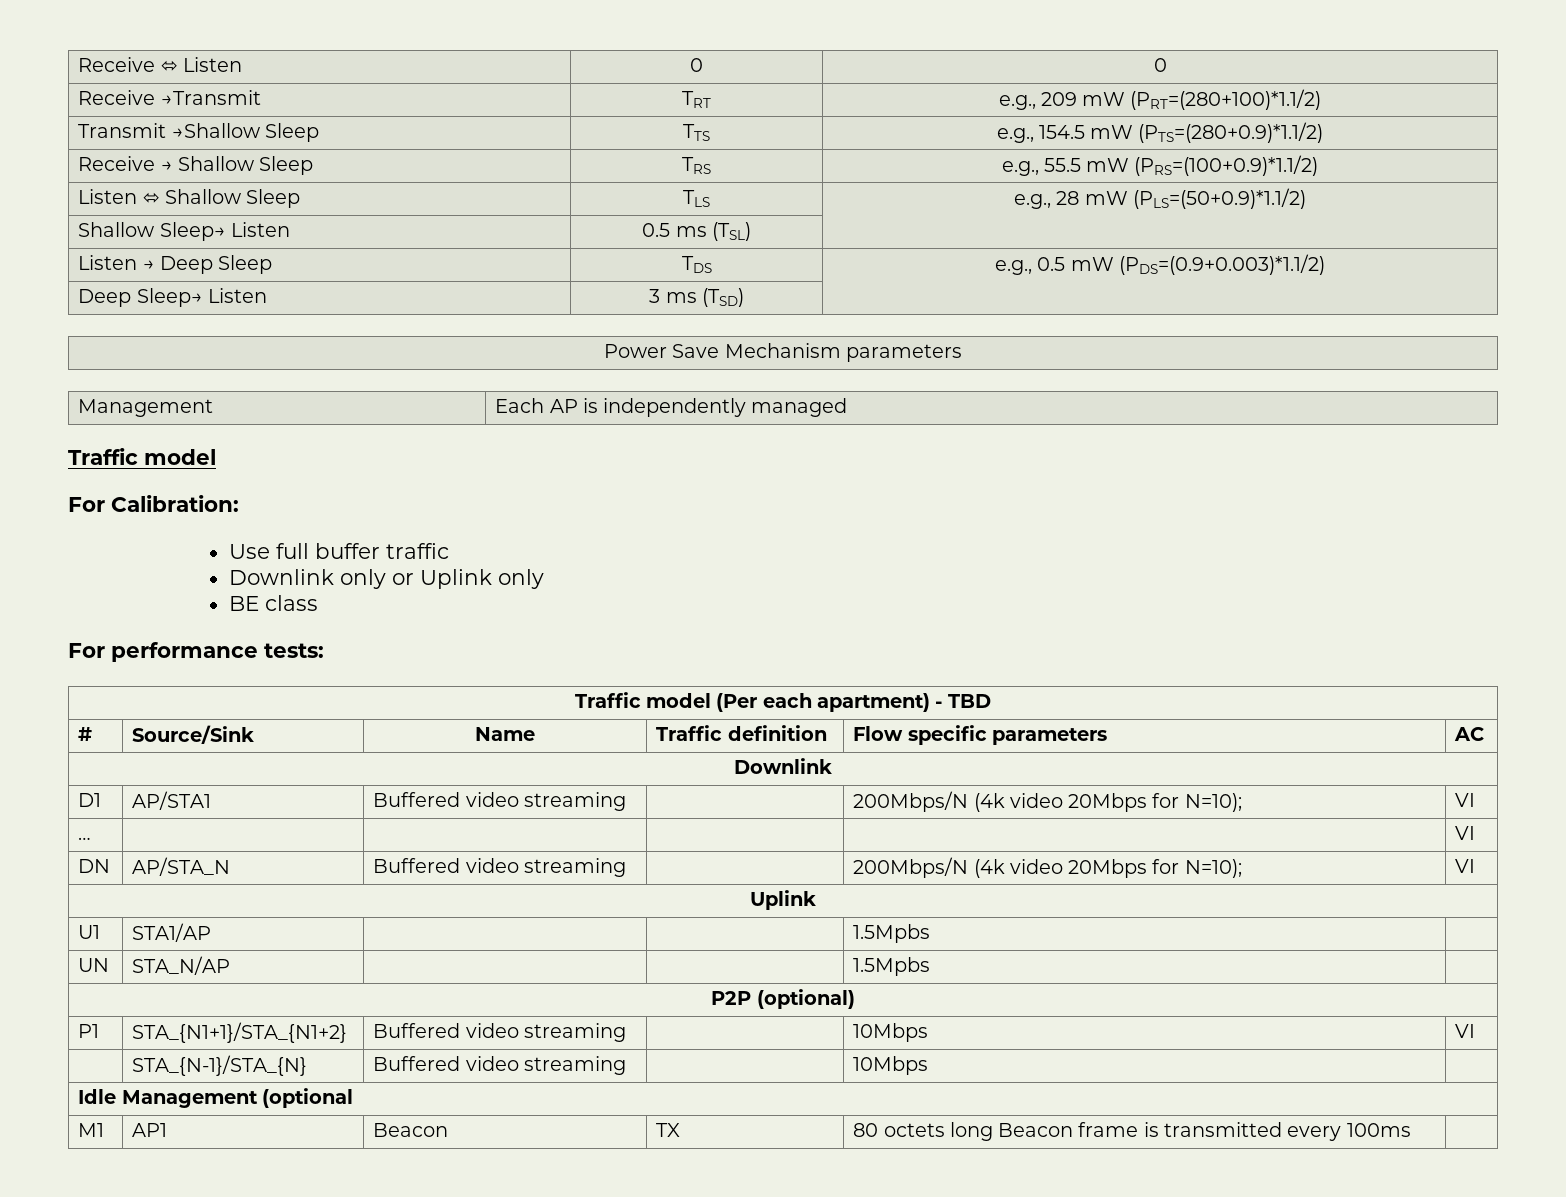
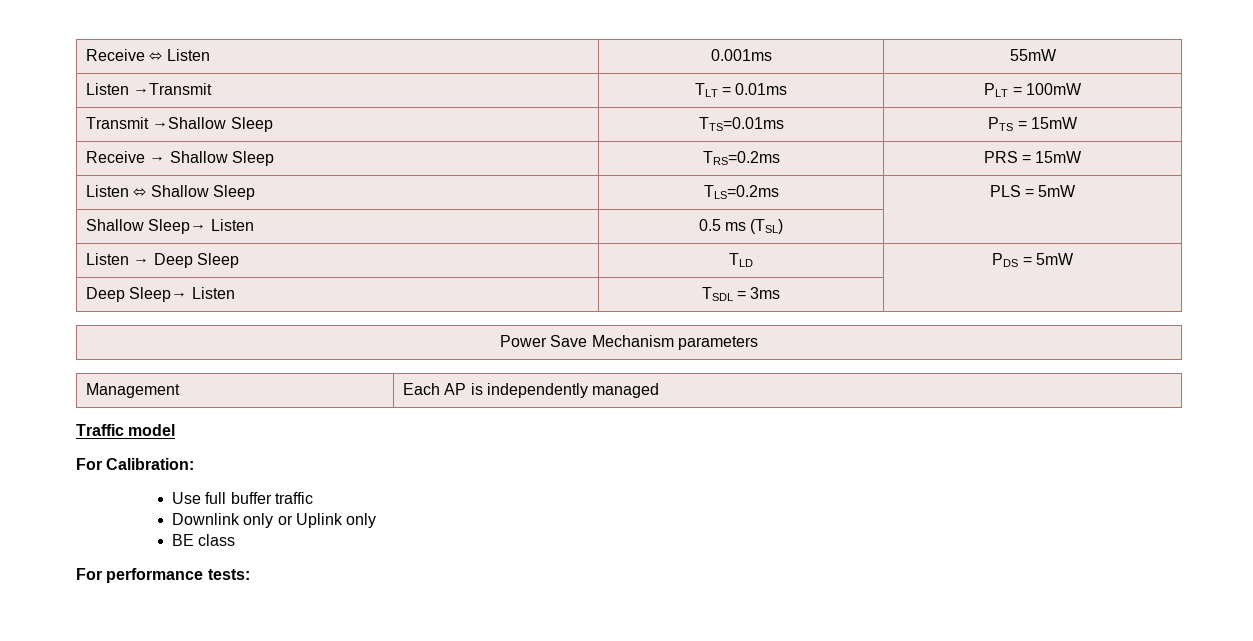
[690,58,703,72] [1153,58,1167,72] [78,90,261,105] [682,91,711,108] [998,89,1322,110] [78,123,319,142] [683,124,710,141] [996,122,1324,143] 0 | 0 // Receive →Transmit | TRT | e.g., 209 mW (PRT=(280+100)*1.1/2) // Transmit →Shallow Sleep | TTS | e.g., 154.5 mW (PTS=(280+0.9)*1.1/2) -> [710,49,772,61] [1009,49,1057,61] [86,83,213,95] [694,83,788,97] [984,83,1082,97] [86,117,273,132] [698,117,784,131] [988,117,1078,131] 0.001ms | 55mW // Listen →Transmit | TLT = 0.01ms | PLT = 100mW // Transmit →Shallow Sleep | TTS=0.01ms | PTS = 15mW
[682,157,711,174] [1001,155,1319,176] TRS | e.g., 55.5 mW (PRS=(100+0.9)*1.1/2) -> [702,151,780,165] [983,151,1083,163] TRS=0.2ms | PRS = 15mW
[683,190,710,207] [1014,188,1306,209] TLS | e.g., 28 mW (PLS=(50+0.9)*1.1/2) -> [703,185,779,199] [989,185,1077,197] TLS=0.2ms | PLS = 5mW
[681,256,712,273] [995,254,1325,275] TDS | e.g., 0.5 mW (PDS=(0.9+0.003)*1.1/2) -> [729,253,753,267] [992,253,1074,267] TLD | PDS = 5mW
[649,288,744,307] 3 ms (TSD) -> [701,287,781,301] TSDL = 3ms
[574,692,992,712] [78,727,93,741] [132,725,255,744] [475,727,535,741] [656,725,827,741] [853,725,1107,745] [1454,727,1485,741] [734,758,832,774] [78,793,102,807] [132,791,212,810] [373,792,626,811] [853,791,1242,812] [1455,793,1476,807] [78,837,92,840] [1455,826,1476,840] [78,859,111,873] [132,857,231,876] [373,858,626,877] [853,857,1242,878] [1455,859,1476,873] [750,890,816,910] [78,925,101,939] [132,923,212,942] [853,924,931,943] [78,958,110,972] [132,956,231,975] [853,957,931,976] [711,989,855,1009] [78,1024,100,1038] [132,1022,348,1043] [373,1023,626,1042] [853,1023,929,1042] [1455,1024,1476,1038] [132,1055,308,1076] [373,1056,626,1075] [853,1056,929,1075] [78,1088,353,1108] [78,1123,105,1137] [132,1123,168,1137] [373,1123,449,1137] [656,1123,681,1137] [853,1122,1411,1141] // Traffic model (Per each apartment) - TBD // # | Source/Sink | Name | Traffic definition | Flow specific parameters | AC // Downlink // D1 | AP/STA1 | Buffered video streaming | | 200Mbps/N (4k video 20Mbps for N=10); | VI // … | | | | | VI // DN | AP/STA_N | Buffered video streaming | | 200Mbps/N (4k video 20Mbps for N=10); | VI // Uplink // U1 | STA1/AP | | | 1.5Mpbs | // UN | STA_N/AP | | | 1.5Mpbs | // P2P (optional) // P1 | STA_{N1+1}/STA_{N1+2} | Buffered video streaming | | 10Mbps | VI // | STA_{N-1}/STA_{N} | Buffered video streaming | | 10Mbps | // Idle Management (optional // M1 | AP1 | Beacon | TX | 80 octets long Beacon frame is transmitted every 100ms | -> (250, 574) none

